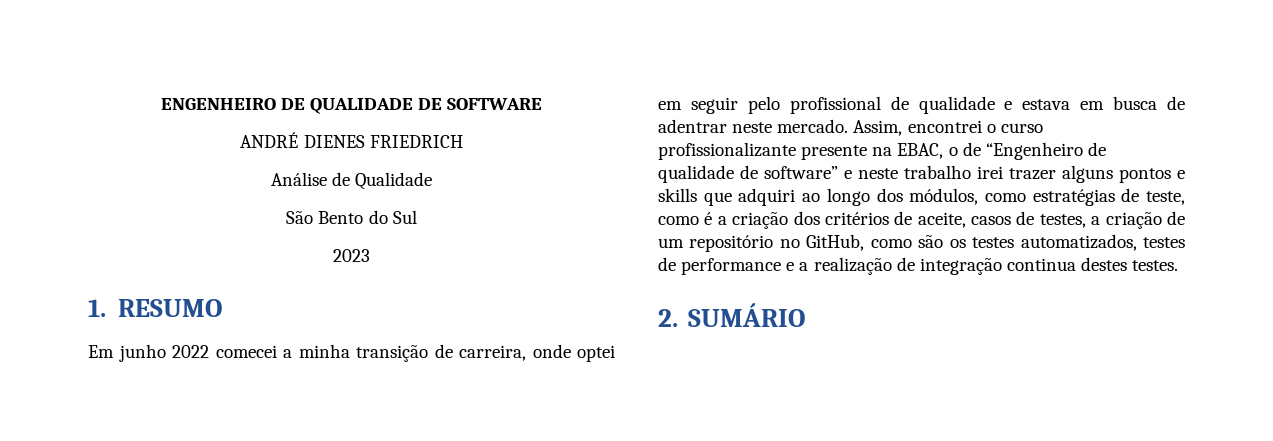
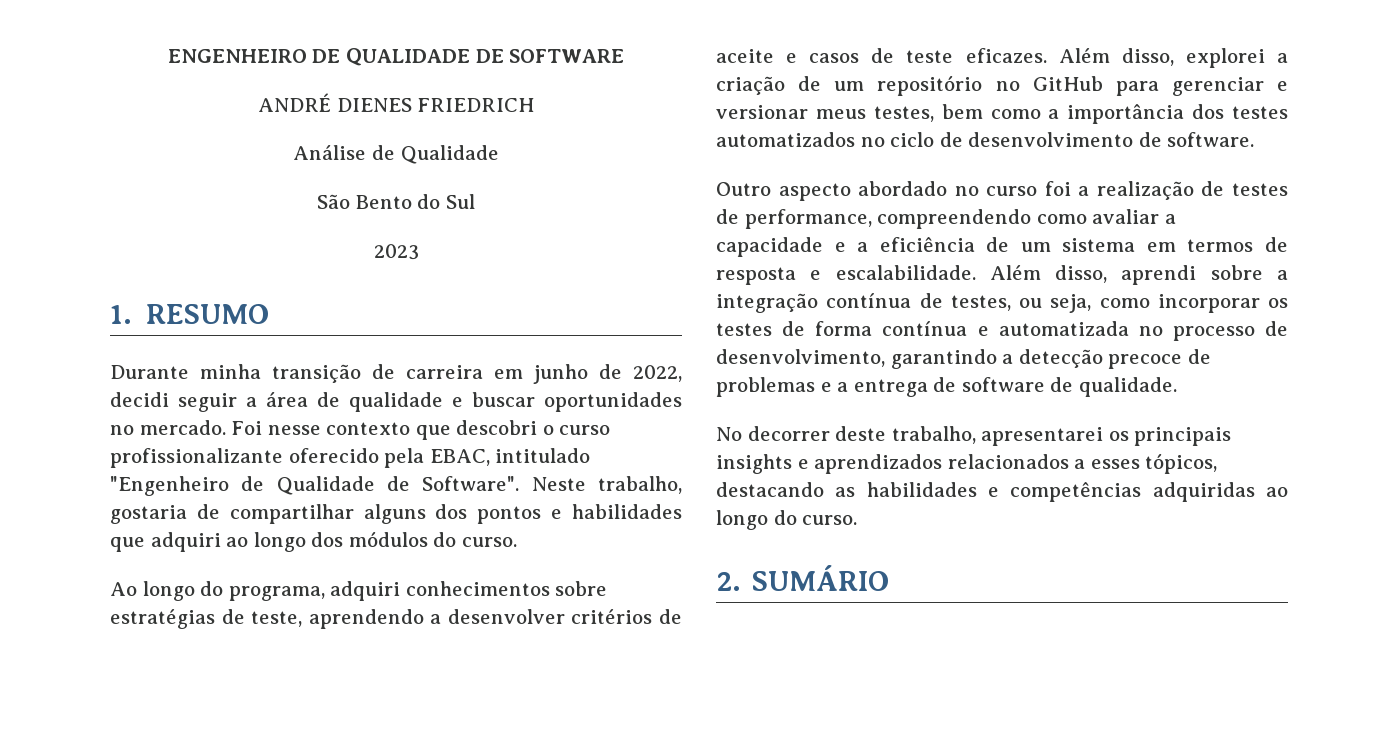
[88,344,615,362] [658,96,1185,114] [658,119,1043,136] [658,142,1106,160] [658,165,1113,183] Em junho 2022 comecei a minha transição de carreira, onde optei em seguir pelo profissional de qualidade e estava em busca de adentrar neste mercado. Assim, encontrei o curso profissionalizante presente na EBAC, o de “Engenheiro de qualidade de software” e neste trabalho irei trazer alguns -> [110,364,682,384] [110,392,682,412] [110,420,611,440] [110,448,591,468] [110,476,682,496] [110,504,468,524] Durante minha transição de carreira em junho de 2022, decidi seguir a área de qualidade e buscar oportunidades no mercado. Foi nesse contexto que descobri o curso profissionalizante oferecido pela EBAC, intitulado "Engenheiro de Qualidade de Software". Neste trabalho, gostaria de compartilhar alguns dos
[658,188,697,202] skills -> [571,504,682,519] habilidades
[909,188,1185,206] [658,211,1086,229] módulos, como estratégias de teste, como é a criação dos critérios de aceite, casos de testes, -> [348,531,517,547] [110,581,608,601] [110,609,682,629] [716,48,1265,68] módulos do curso. // Ao longo do programa, adquiri conhecimentos sobre estratégias de teste, aprendendo a desenvolver critérios de aceite e casos de teste eficazes. Além disso, explorei
[806,234,1185,251] [658,257,1179,275] GitHub, como são os testes automatizados, testes de performance e a realização de integração continua destes testes. -> [1032,76,1288,96] [716,104,1288,124] [716,132,1255,147] [716,181,1288,201] [716,209,1176,229] [716,237,1288,257] [716,265,1288,285] [716,293,1288,313] [716,321,1288,341] [716,349,1211,369] [716,377,1177,397] [716,426,1232,446] [716,453,1218,474] [716,482,1288,502] [716,510,858,530] GitHub para gerenciar e versionar meus testes, bem como a importância dos testes automatizados no ciclo de desenvolvimento de software. // Outro aspecto abordado no curso foi a realização de testes de performance, compreendendo como avaliar a capacidade e a eficiência de um sistema em termos de resposta e escalabilidade. Além disso, aprendi sobre a integração contínua de testes, ou seja, como incorporar os testes de forma contínua e automatizada no processo de desenvolvimento, garantindo a detecção precoce de problemas e a entrega de software de qualidade. // No decorrer deste trabalho, apresentarei os principais insights e aprendizados relacionados a esses tópicos, destacando as habilidades e competências adquiridas ao longo do curso.

